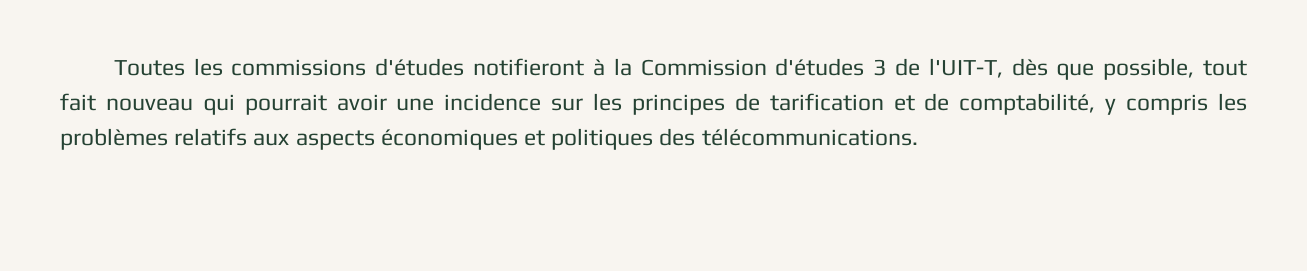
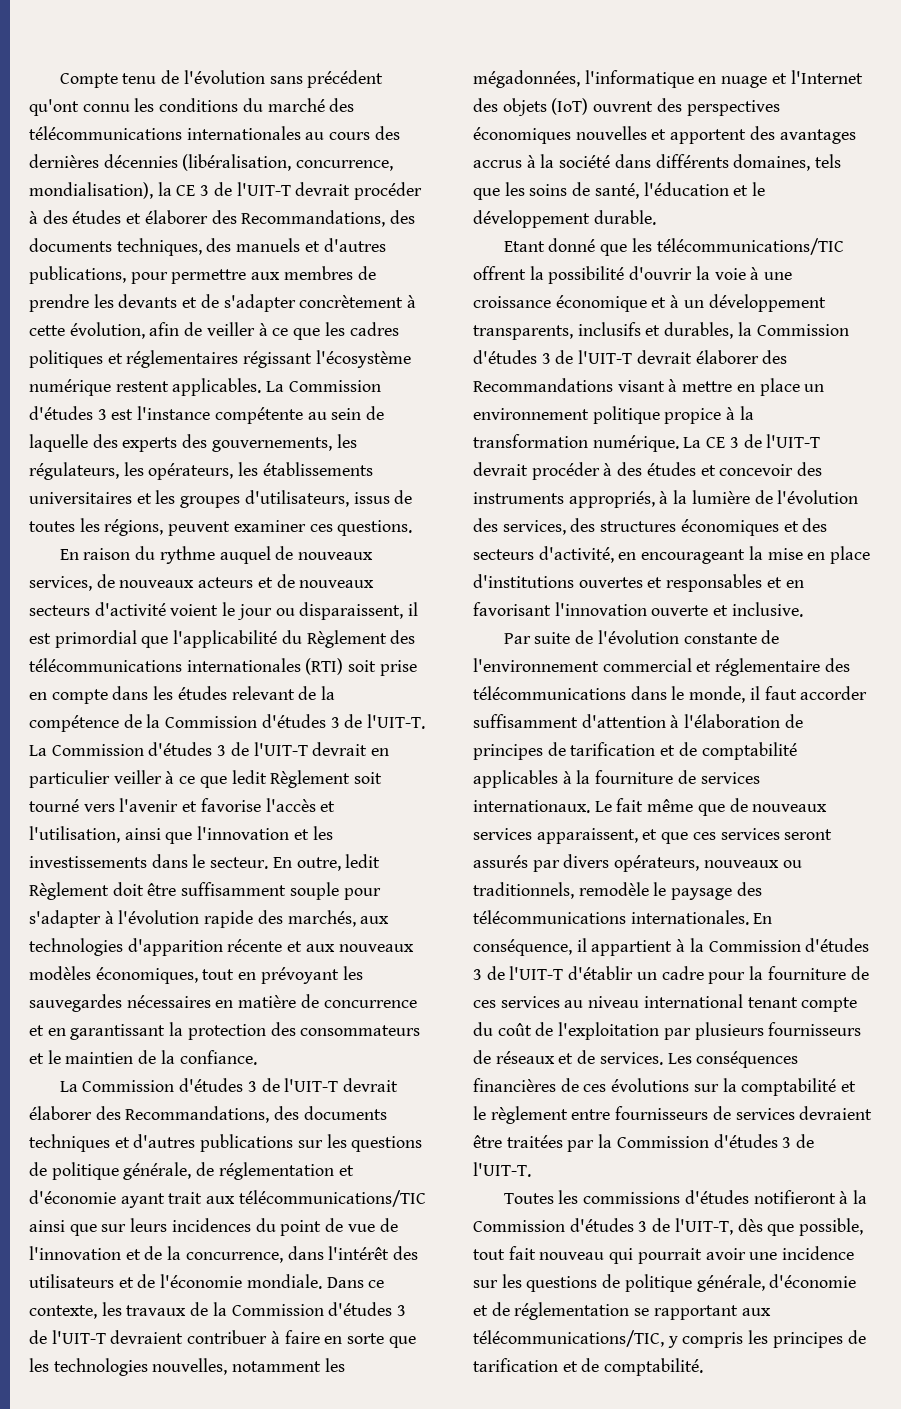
(113, 68) none -> [59,70,384,88] [29,98,355,116] [29,126,400,140] [29,154,394,171] [29,182,423,200] [29,210,416,227] [29,238,386,256] [29,266,376,284] [29,294,417,312] [29,322,399,340] [29,350,411,368] [29,378,381,396] [29,406,385,424] [29,434,357,452] [29,462,373,480] [29,490,413,508] [29,518,413,536] [59,546,374,564] [29,574,375,591] [29,602,419,620] [29,630,416,648] [29,658,417,676] [29,686,336,704] [29,714,426,732] [29,742,390,756] [29,770,383,788] [29,798,336,812] [29,826,333,844] [29,854,381,871] [29,882,381,900] [29,910,390,928] [29,938,414,956] [29,966,363,984] [29,994,417,1012] [29,1022,421,1040] [29,1050,257,1065] [59,1078,399,1092] [29,1106,387,1123] [29,1134,423,1152] [29,1162,354,1180] [29,1190,426,1208] [29,1218,398,1236] [29,1246,419,1263] [29,1274,385,1289] [29,1302,407,1319] [29,1330,416,1348] [29,1358,345,1376] [473,70,863,88] [473,98,780,116] [473,126,856,144] [473,154,842,171] [473,182,766,200] [473,210,656,228] [503,238,844,256] [473,266,793,284] [473,294,826,312] [473,322,849,340] [473,350,788,364] [473,378,825,396] [473,406,754,424] [473,434,821,452] [473,462,823,480] [473,490,859,508] [473,518,828,536] [473,546,871,564] [473,574,804,592] [473,602,803,617] [503,630,780,644] [473,658,850,676] [473,686,868,703] [473,714,803,728] [473,742,797,760] [473,770,760,788] [473,798,828,816] [473,828,833,844] [473,854,802,872] [473,882,762,900] [473,910,773,925] [473,938,870,956] [473,966,869,984] [473,994,858,1012] [473,1022,862,1040] [473,1050,799,1068] [473,1078,857,1096] [473,1106,873,1124] [473,1134,815,1152] [473,1162,531,1177] Compte tenu de l'évolution sans précédent qu'ont connu les conditions du marché des télécommunications internationales au cours des dernières décennies (libéralisation, concurrence, mondialisation), la CE 3 de l'UIT-T devrait procéder à des études et élaborer des Recommandations, des documents techniques, des manuels et d'autres publications, pour permettre aux membres de prendre les devants et de s'adapter concrètement à cette évolution, afin de veiller à ce que les cadres politiques et réglementaires régissant l'écosystème numérique restent applicables. La Commission d'études 3 est l'instance compétente au sein de laquelle des experts des gouvernements, les régulateurs, les opérateurs, les établissements universitaires et les groupes d'utilisateurs, issus de toutes les régions, peuvent examiner ces questions. // En raison du rythme auquel de nouveaux services, de nouveaux acteurs et de nouveaux secteurs d'activité voient le jour ou disparaissent, il est primordial que l'applicabilité du Règlement des télécommunications internationales (RTI) soit prise en compte dans les études relevant de la compétence de la Commission d'études 3 de l'UIT-T. La Commission d'études 3 de l'UIT-T devrait en particulier veiller à ce que ledit Règlement soit tourné vers l'avenir et favorise l'accès et l'utilisation, ainsi que l'innovation et les investissements dans le secteur. En outre, ledit Règlement doit être suffisamment souple pour s'adapter à l'évolution rapide des marchés, aux technologies d'apparition récente et aux nouveaux modèles économiques, tout en prévoyant les sauvegardes nécessaires en matière de concurrence et en garantissant la protection des consommateurs et le maintien de la confiance. // La Commission d'études 3 de l'UIT-T devrait élaborer des Recommandations, des documents techniques et d'autres publications sur les questions de politique générale, de réglementation et d'économie ayant trait aux télécommunications/TIC ainsi que sur leurs incidences du point de vue de l'innovation et de la concurrence, dans l'intérêt des utilisateurs et de l'économie mondiale. Dans ce contexte, les travaux de la Commission d'études 3 de l'UIT-T devraient contribuer à faire en sorte que les technologies nouvelles, notamment les mégadonnées, l'informatique en nuage et l'Internet des objets (IoT) ouvrent des perspectives économiques nouvelles et apportent des avantages accrus à la société dans différents domaines, tels que les soins de santé, l'éducation et le développement durable. // Etant donné que les télécommunications/TIC offrent la possibilité d'ouvrir la voie à une croissance économique et à un développement transparents, inclusifs et durables, la Commission d'études 3 de l'UIT-T devrait élaborer des Recommandations visant à mettre en place un environnement politique propice à la transformation numérique. La CE 3 de l'UIT-T devrait procéder à des études et concevoir des instruments appropriés, à la lumière de l'évolution des services, des structures économiques et des secteurs d'activité, en encourageant la mise en place d'institutions ouvertes et responsables et en favorisant l'innovation ouverte et inclusive. // Par suite de l'évolution constante de l'environnement commercial et réglementaire des télécommunications dans le monde, il faut accorder suffisamment d'attention à l'élaboration de principes de tarification et de comptabilité applicables à la fourniture de services internationaux. Le fait même que de nouveaux services apparaissent, et que ces services seront assurés par divers opérateurs, nouveaux ou traditionnels, remodèle le paysage des télécommunications internationales. En conséquence, il appartient à la Commission d'études 3 de l'UIT-T d'établir un cadre pour la fourniture de ces services au niveau international tenant compte du coût de l'exploitation par plusieurs fournisseurs de réseaux et de services. Les conséquences financières de ces évolutions sur la comptabilité et le règlement entre fournisseurs de services devraient être traitées par la Commission d'études 3 de l'UIT-T. //
[631,93,1247,115] [60,128,918,150] principes de tarification et de comptabilité, y compris les problèmes relatifs aux aspects économiques et politiques des télécommunications. -> [526,1274,857,1292] [473,1302,771,1320] [473,1330,866,1348] [473,1358,704,1376] questions de politique générale, d'économie et de réglementation se rapportant aux télécommunications/TIC, y compris les principes de tarification et de comptabilité.

